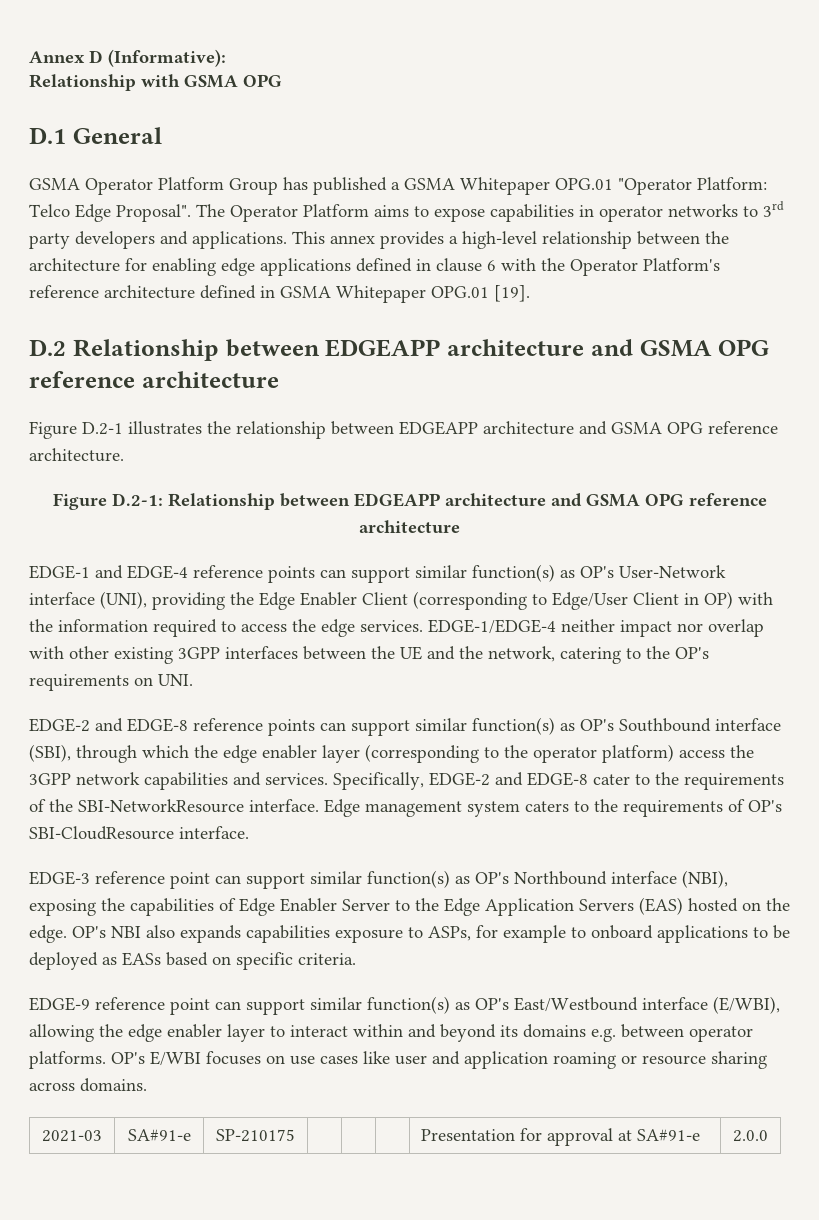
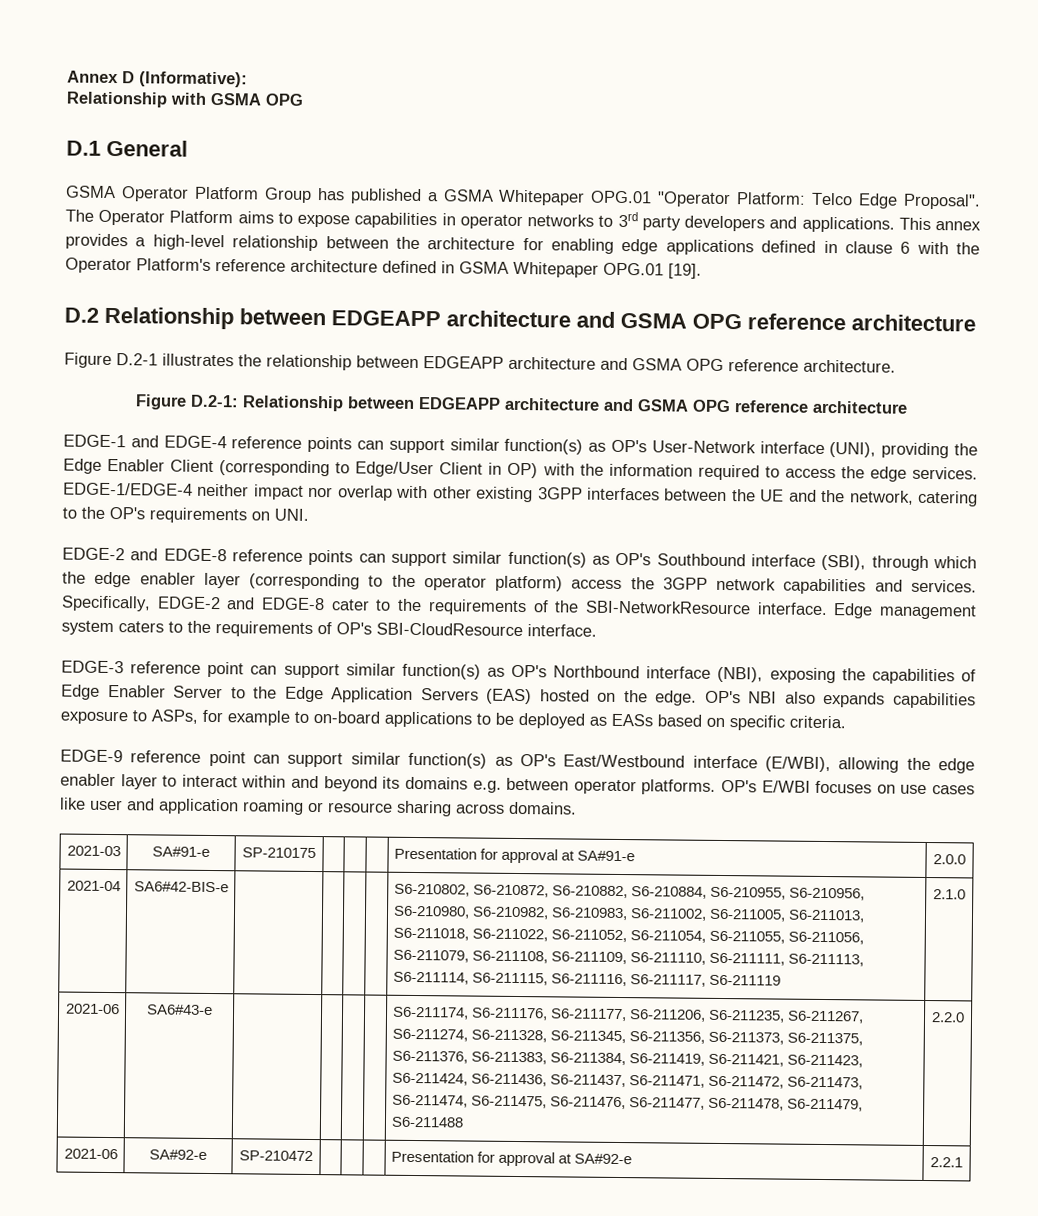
[591,925,653,939] onboard -> [313,711,380,724] on-board
(768, 1136) none -> [66,880,121,892] [133,881,229,893] [393,883,865,901] [392,905,865,923] [392,927,864,945] [392,949,864,967] [392,971,781,987] [933,889,966,900] [65,1003,120,1015] [147,1004,213,1016] [391,1006,864,1024] [391,1028,863,1046] [391,1050,863,1068] [391,1072,863,1090] [391,1094,863,1112] [390,1116,464,1128] [931,1012,965,1023] [63,1148,118,1160] [149,1149,207,1160] [239,1150,313,1162] [390,1150,632,1167] [930,1157,963,1168] // 2021-04 | SA6#42-BIS-e | | | | | S6-210802, S6-210872, S6-210882, S6-210884, S6-210955, S6-210956, S6-210980, S6-210982, S6-210983, S6-211002, S6-211005, S6-211013, S6-211018, S6-211022, S6-211052, S6-211054, S6-211055, S6-211056, S6-211079, S6-211108, S6-211109, S6-211110, S6-211111, S6-211113, S6-211114, S6-211115, S6-211116, S6-211117, S6-211119 | 2.1.0 // 2021-06 | SA6#43-e | | | | | S6-211174, S6-211176, S6-211177, S6-211206, S6-211235, S6-211267, S6-211274, S6-211328, S6-211345, S6-211356, S6-211373, S6-211375, S6-211376, S6-211383, S6-211384, S6-211419, S6-211421, S6-211423, S6-211424, S6-211436, S6-211437, S6-211471, S6-211472, S6-211473, S6-211474, S6-211475, S6-211476, S6-211477, S6-211478, S6-211479, S6-211488 | 2.2.0 // 2021-06 | SA#92-e | SP-210472 | | | | Presentation for approval at SA#92-e | 2.2.1

